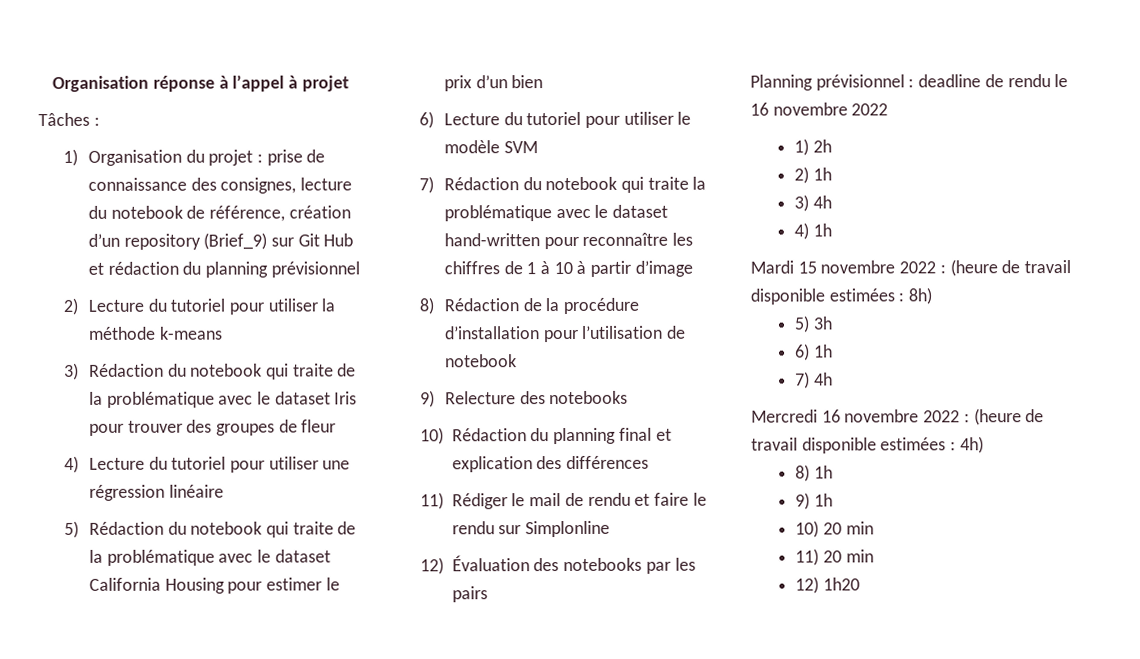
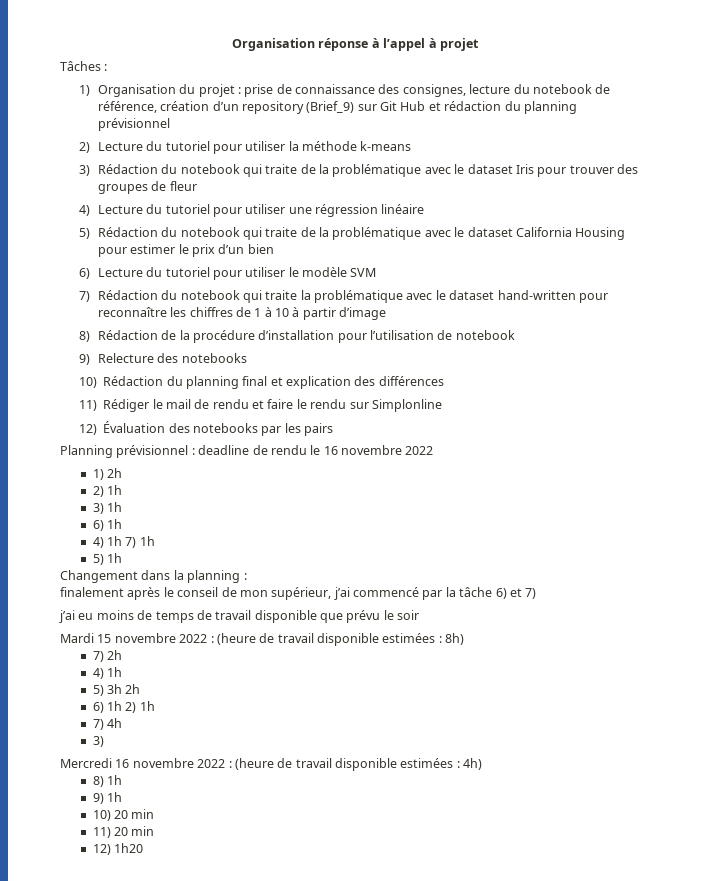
[812,195,832,209] [794,222,832,240] 4h // 4) 1h -> [107,502,123,512] [92,519,123,531] [92,536,155,548] [92,553,123,565] [60,570,247,583] [60,587,537,600] [59,610,420,623] 1h // 6) 1h // 4) 1h 7) 1h // 5) 1h // Changement dans la planning : // finalement après le conseil de mon supérieur, j’ai commencé par la tâche 6) et 7) // j’ai eu moins de temps de travail disponible que prévu le soir
(933, 296) none -> [92,650,123,662] [92,667,123,679] // 7) 2h // 4) 1h
[795,343,833,361] // 6) 1h -> [125,684,141,694] [92,701,155,713] 2h // 6) 1h 2) 1h
(833, 379) none -> [92,736,104,747] // 3)

